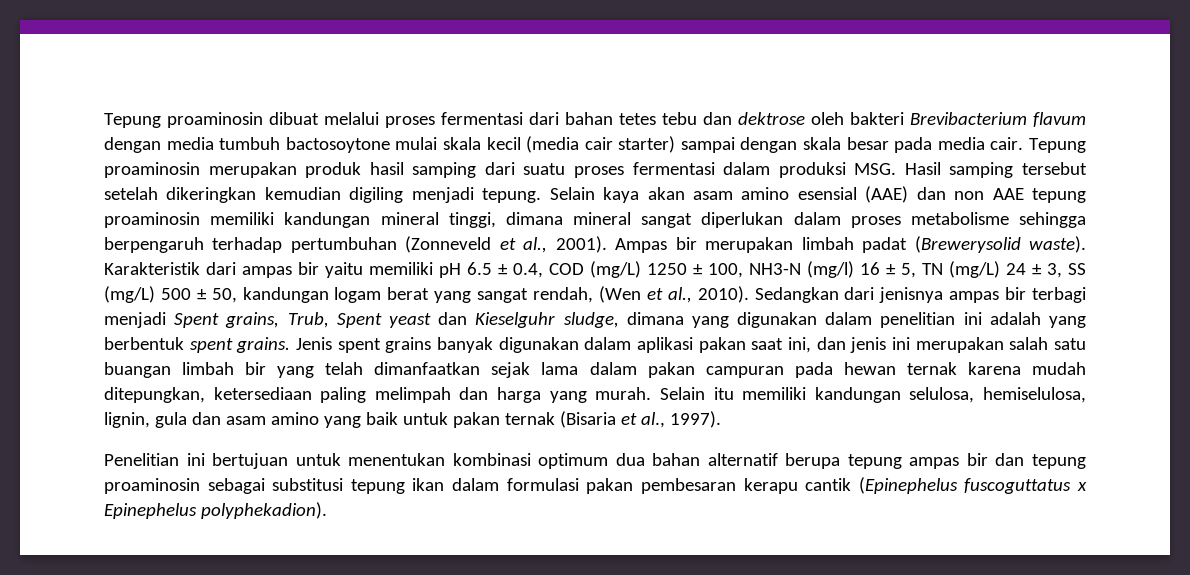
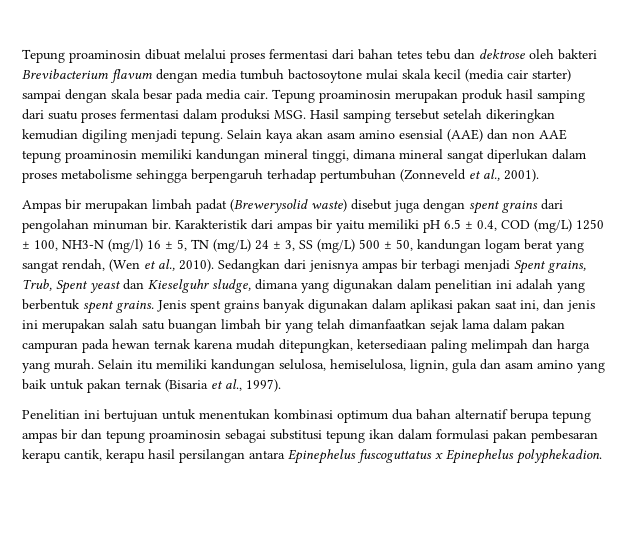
(607, 244) none -> (539, 175) //
[1029,236,1086,253] waste). -> [311,199,563,214] [22,219,171,233] waste) disebut juga dengan spent grains dari pengolahan minuman bir.
[805,477,958,494] cantik (Epinephelus -> [64,449,356,464] cantik, kerapu hasil persilangan antara Epinephelus
[200,502,327,519] polyphekadion). -> [516,449,602,464] polyphekadion.

